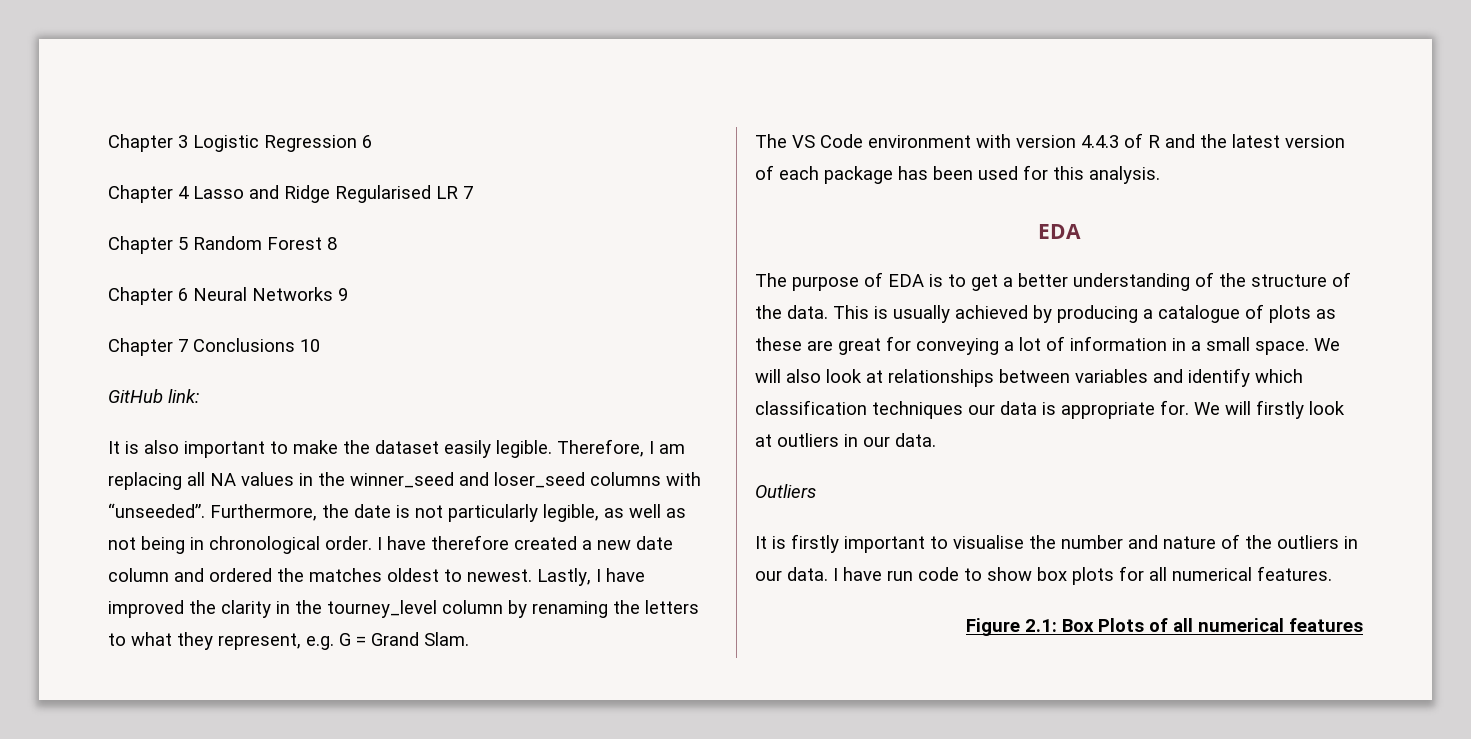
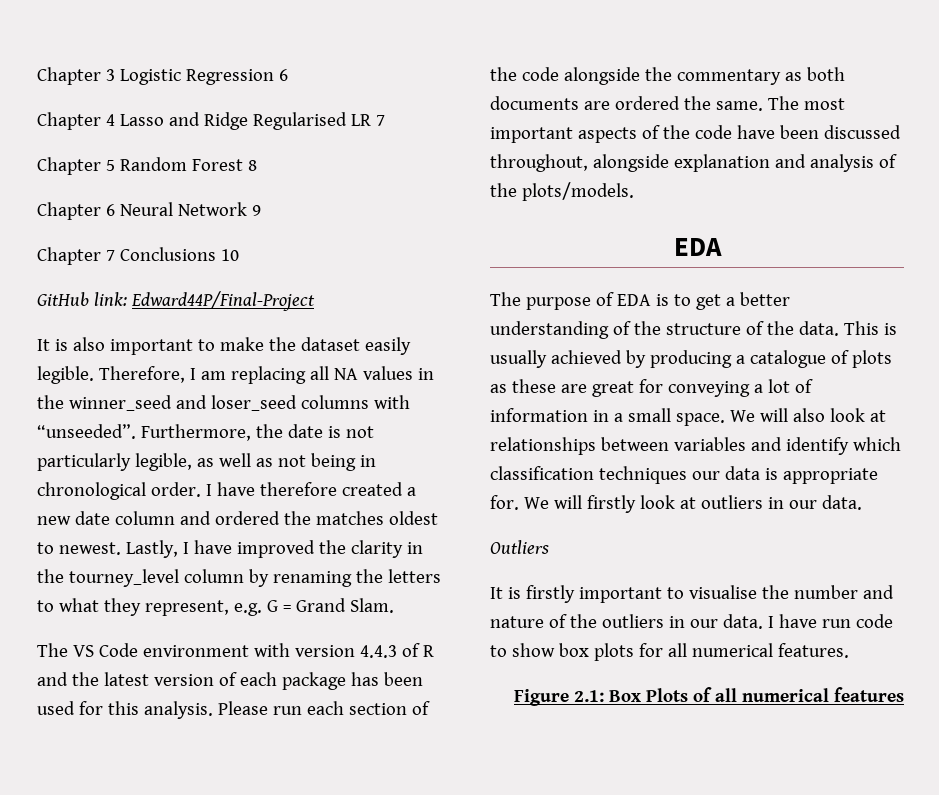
[252,287,333,301] Networks -> [177,202,247,216] Network
(199, 396) none -> [130,291,315,311] Edward44P/Final-Project
(1160, 175) none -> [217,701,430,715] [490,67,845,85] [490,96,845,111] [490,125,901,143] [490,154,897,172] [490,182,634,201] Please run each section of the code alongside the commentary as both documents are ordered the same. The most important aspects of the code have been discussed throughout, alongside explanation and analysis of the plots/models.

